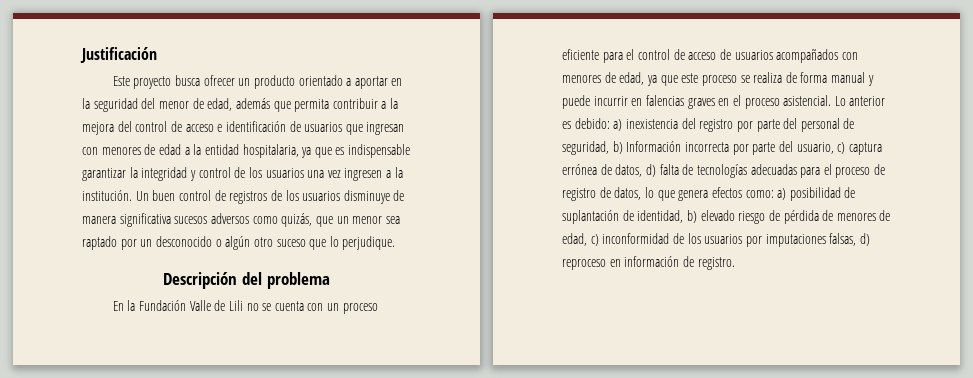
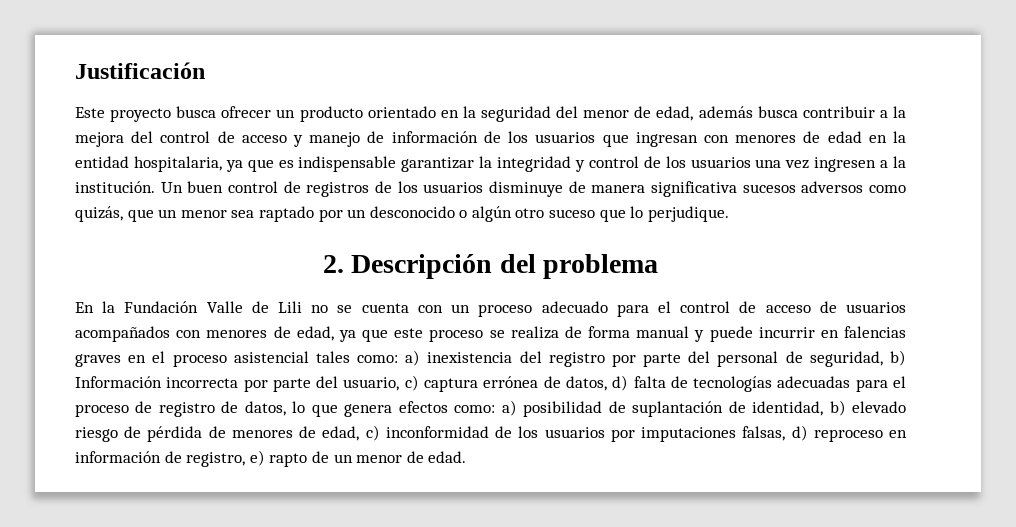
[346,76,388,89] a aportar -> (436, 112) none
[273,99,330,112] que permita -> [757,106,798,118] busca
[217,121,301,132] e identificación de -> [293,131,529,147] y manejo de información de los
[184,147,190,155] a -> [868,135,887,143] en
(396, 243) none -> [322,255,344,273] 2.
[562,49,599,60] eficiente -> [541,301,608,313] adecuado
[783,95,886,106] [562,118,610,129] asistencial. Lo anterior es debido: -> [233,351,399,363] asistencial tales como:
[697,257,735,270] registro. -> [186,450,467,467] registro, e) rapto de un menor de edad.

